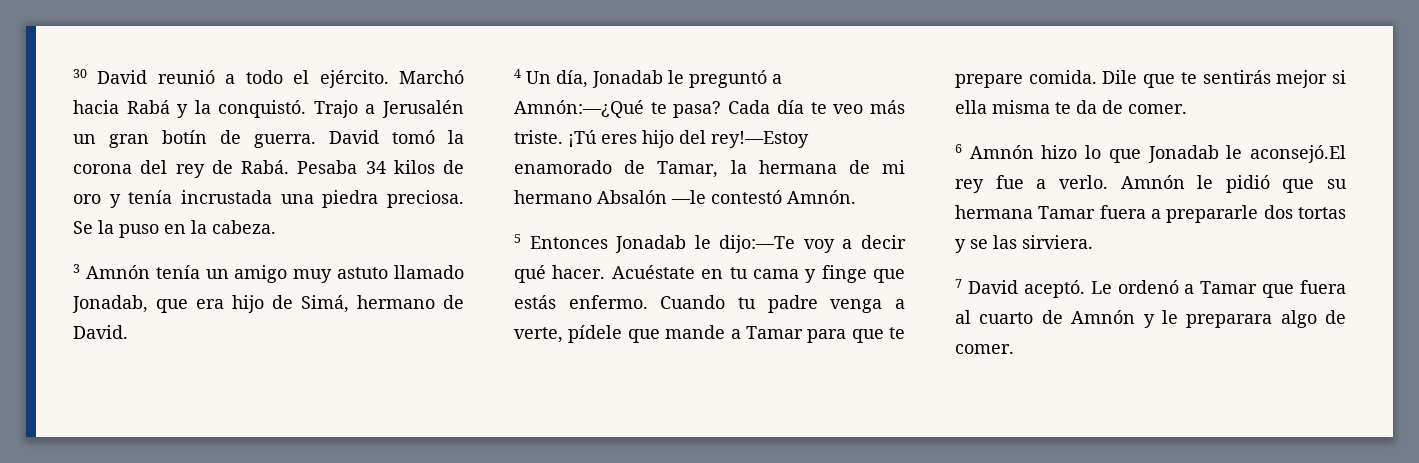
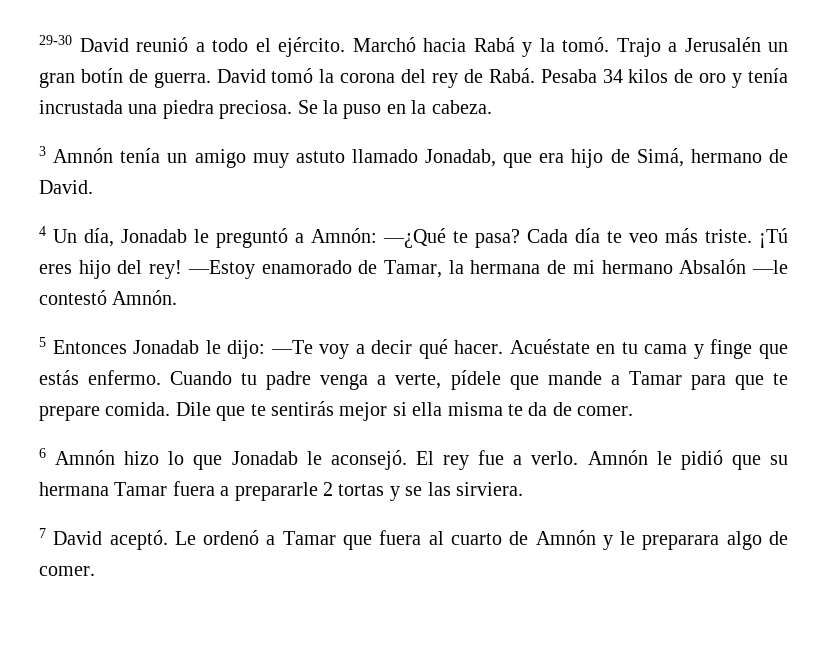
[73,69,87,78] 30 -> [39,35,72,45] 29-30
[218,100,307,118] conquistó. -> [562,37,609,52] tomó.
[514,100,644,118] Amnón:—¿Qué -> [311,228,446,248] Amnón: —¿Qué
[711,131,809,148] rey!—Estoy -> [149,260,255,279] rey! —Estoy
[719,235,796,253] dijo:—Te -> [227,340,313,359] dijo: —Te
[1250,145,1346,163] aconsejó.El -> [330,450,434,470] aconsejó. El
[1263,205,1293,219] dos -> [323,482,333,496] 2

